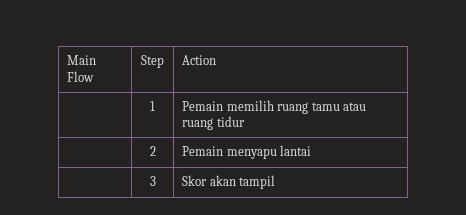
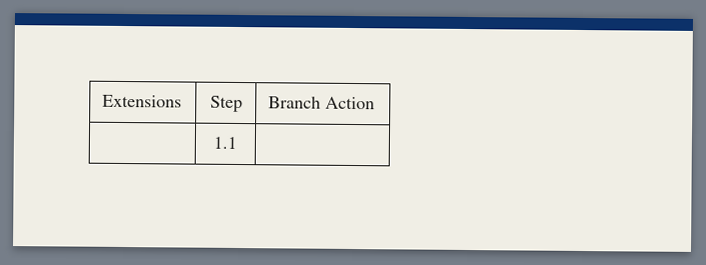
[67,55,97,65] [67,71,95,82] Main Flow -> [102,94,183,108] Extensions
(164, 61) none -> [268,96,322,109] Branch
[150,101,155,111] [182,100,367,114] [182,116,245,130] [149,146,156,156] [182,145,312,159] [149,176,156,186] [182,175,276,189] 1 | Pemain memilih ruang tamu atau ruang tidur // | 2 | Pemain menyapu lantai // | 3 | Skor akan tampil -> [213,136,237,149] 1.1 |

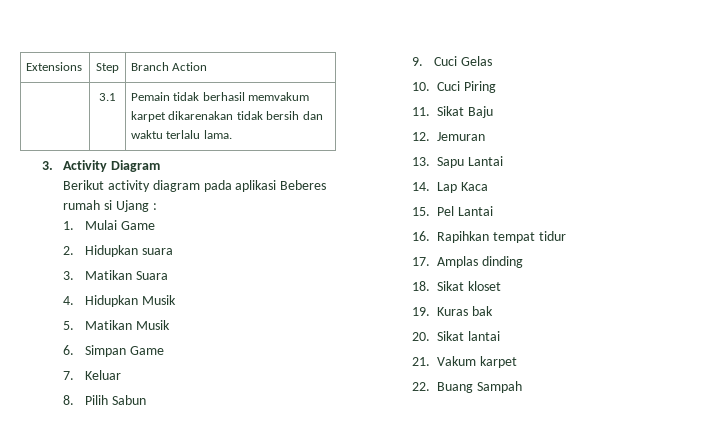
[213,136,237,149] 1.1 | -> [99,93,116,101] [131,92,310,101] [131,111,323,122] [131,130,232,139] [41,160,161,172] [63,180,327,192] [63,200,157,212] [63,220,155,230] [63,245,173,257] [63,270,168,280] [63,295,176,307] [63,320,170,330] [63,345,164,357] [63,370,121,380] [63,395,146,405] [412,56,492,66] [412,81,497,93] [412,106,494,118] [412,132,486,141] [412,156,504,168] [412,182,489,193] [412,206,494,216] [412,231,566,243] [412,256,524,268] [412,281,502,291] [412,306,494,316] [412,331,501,341] [412,356,518,368] [412,381,523,393] 3.1 | Pemain tidak berhasil memvakum karpet dikarenakan tidak bersih dan waktu terlalu lama. // 3. Activity Diagram // Berikut activity diagram pada aplikasi Beberes rumah si Ujang : // 1. Mulai Game // 2. Hidupkan suara // 3. Matikan Suara // 4. Hidupkan Musik // 5. Matikan Musik // 6. Simpan Game // 7. Keluar // 8. Pilih Sabun // 9. Cuci Gelas // 10. Cuci Piring // 11. Sikat Baju // 12. Jemuran // 13. Sapu Lantai // 14. Lap Kaca // 15. Pel Lantai // 16. Rapihkan tempat tidur // 17. Amplas dinding // 18. Sikat kloset // 19. Kuras bak // 20. Sikat lantai // 21. Vakum karpet // 22. Buang Sampah

